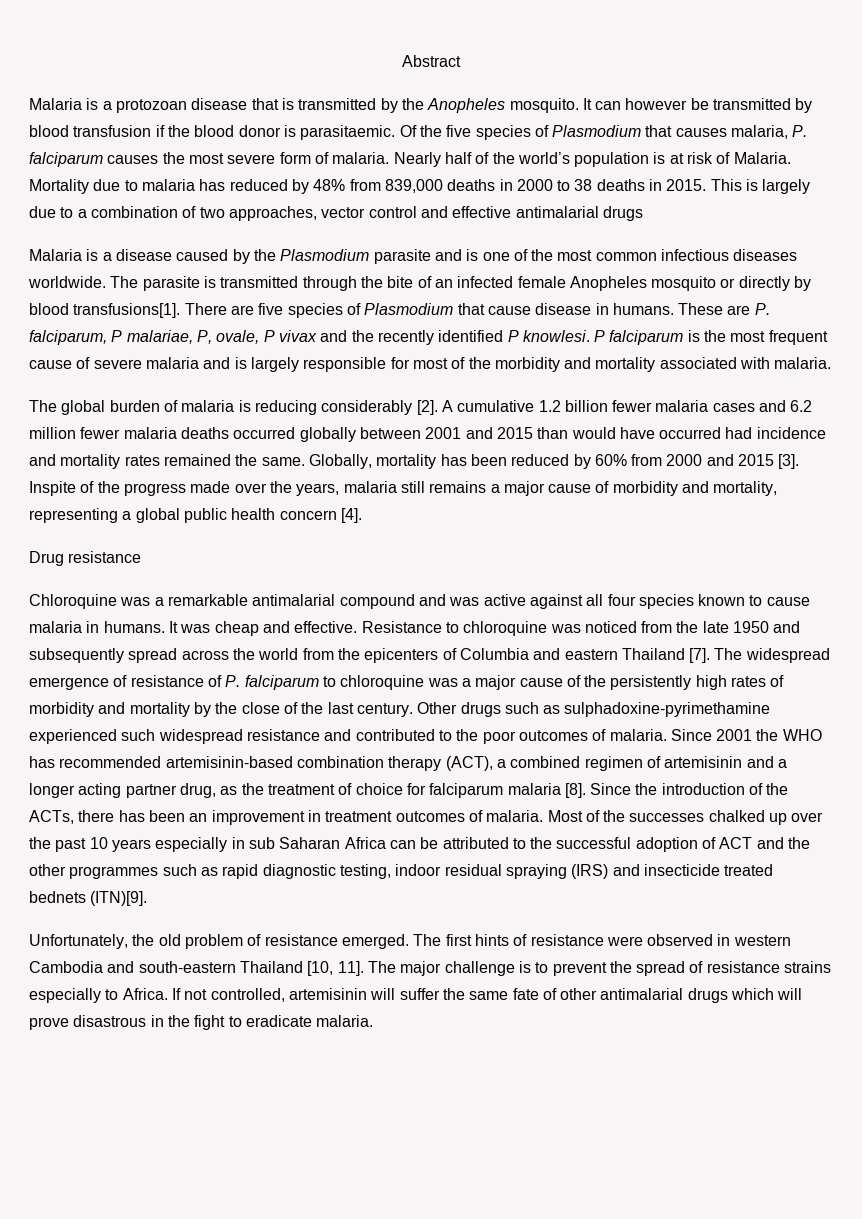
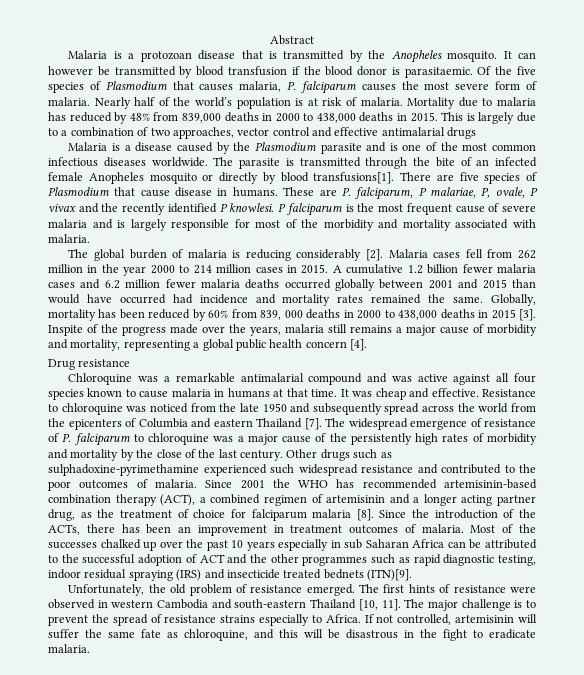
[733,152,791,164] Malaria. -> [360,97,403,106] malaria.
[574,179,593,191] 38 -> [316,113,356,123] 438,000
(438, 407) none -> [388,249,537,259] [48,264,329,276] Malaria cases fell from 262 million in the year 2000 to 214 million cases in 2015.
[666,454,734,466] 2000 and -> [260,309,489,320] 839, 000 deaths in 2000 to 438,000 deaths in
[103,621,165,633] humans. -> [227,388,338,398] humans at that time.
[542,988,803,1003] [29,1017,69,1030] of other antimalarial drugs which will prove -> [167,629,340,641] as chloroquine, and this will be

